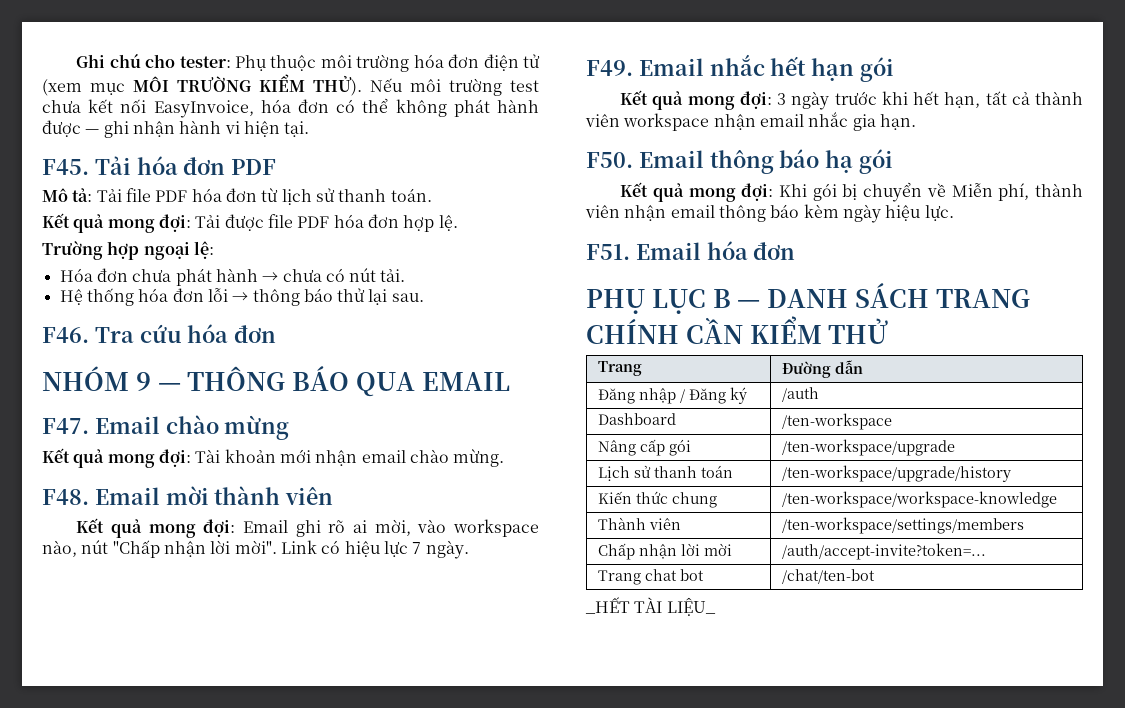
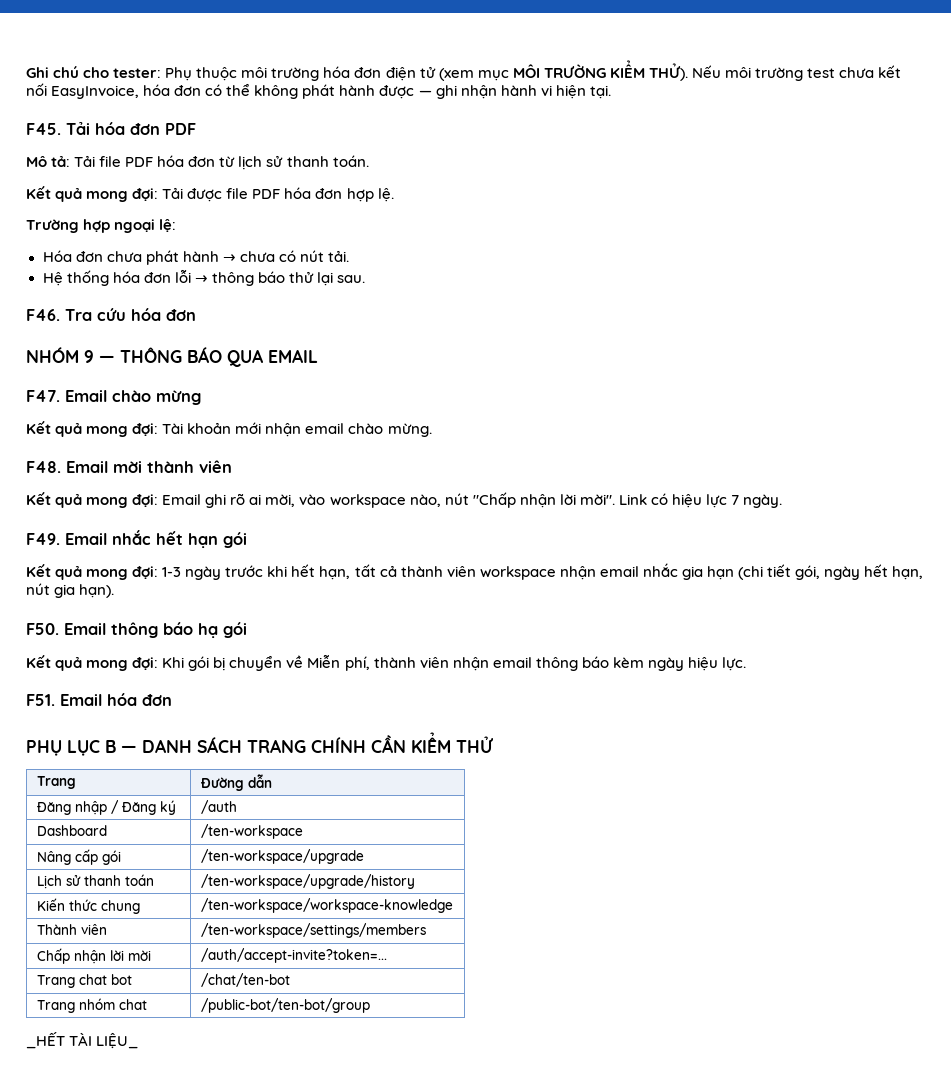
[777,93,787,105] 3 -> [162,567,182,577] 1-3
[879,114,916,130] hạn. -> [706,564,924,580] [26,583,115,598] hạn (chi tiết gói, ngày hết hạn, nút gia hạn).
(875, 576) none -> [36,998,147,1013] [200,998,370,1013] // Trang nhóm chat | /public-bot/ten-bot/group

